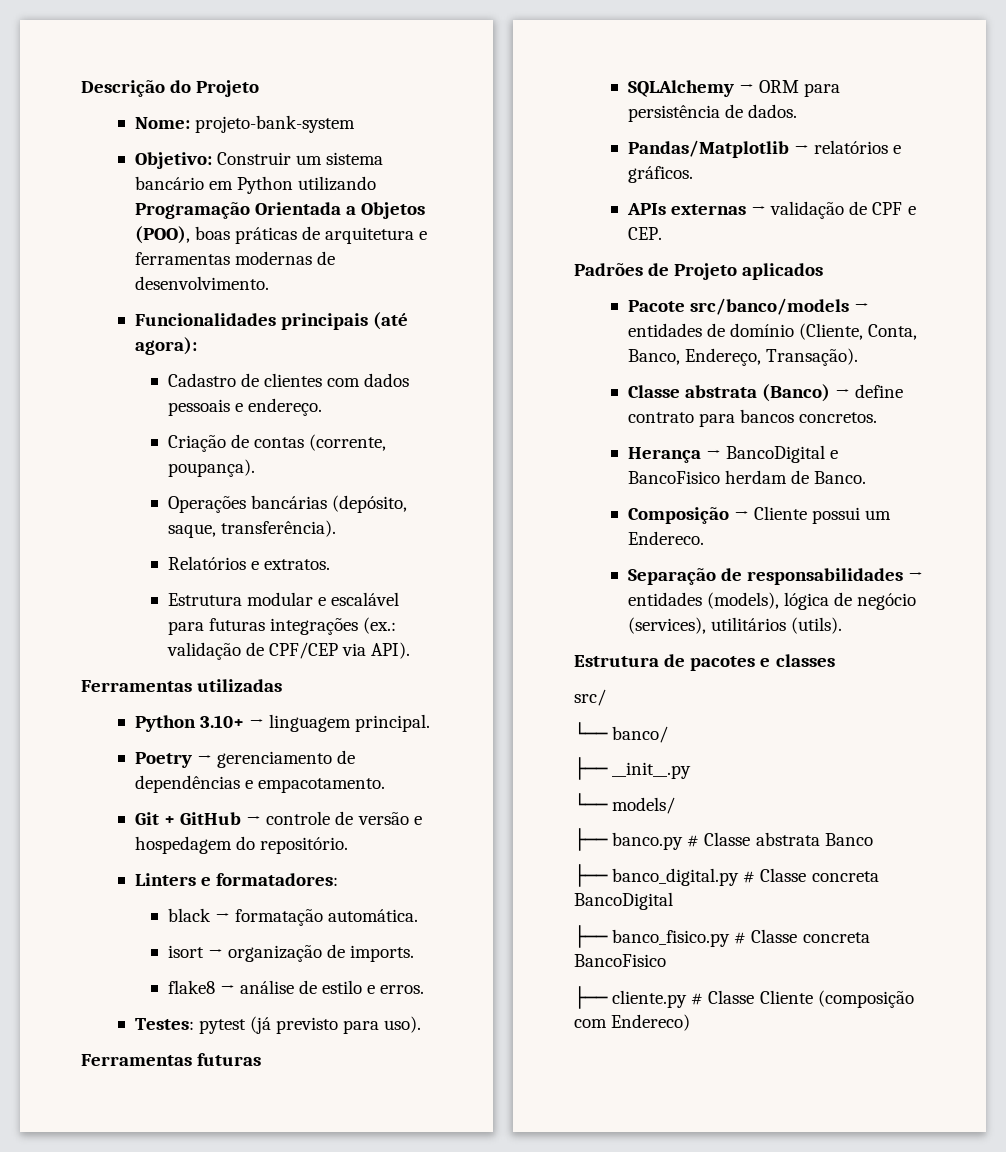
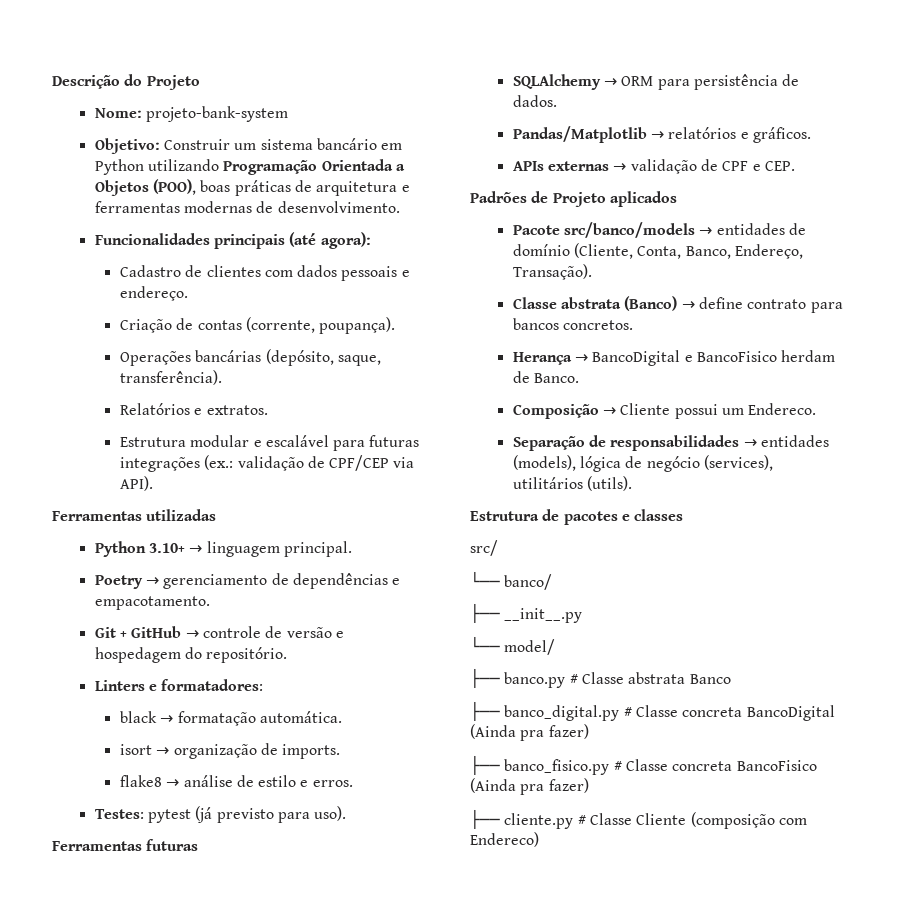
[612,797,676,814] models/ -> [504,639,556,655] model/
(673, 901) none -> [470,724,589,741] (Ainda pra fazer)
(666, 960) none -> [470,778,589,795] (Ainda pra fazer)

